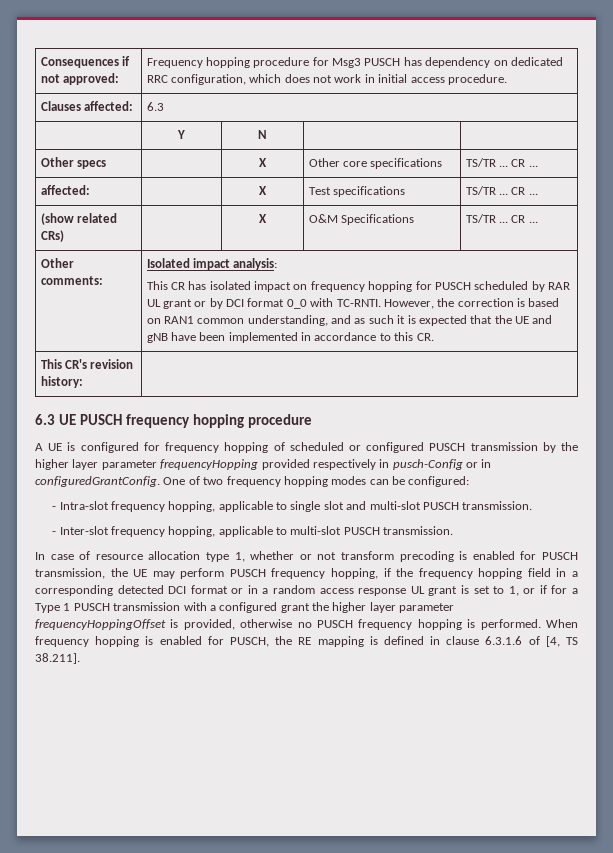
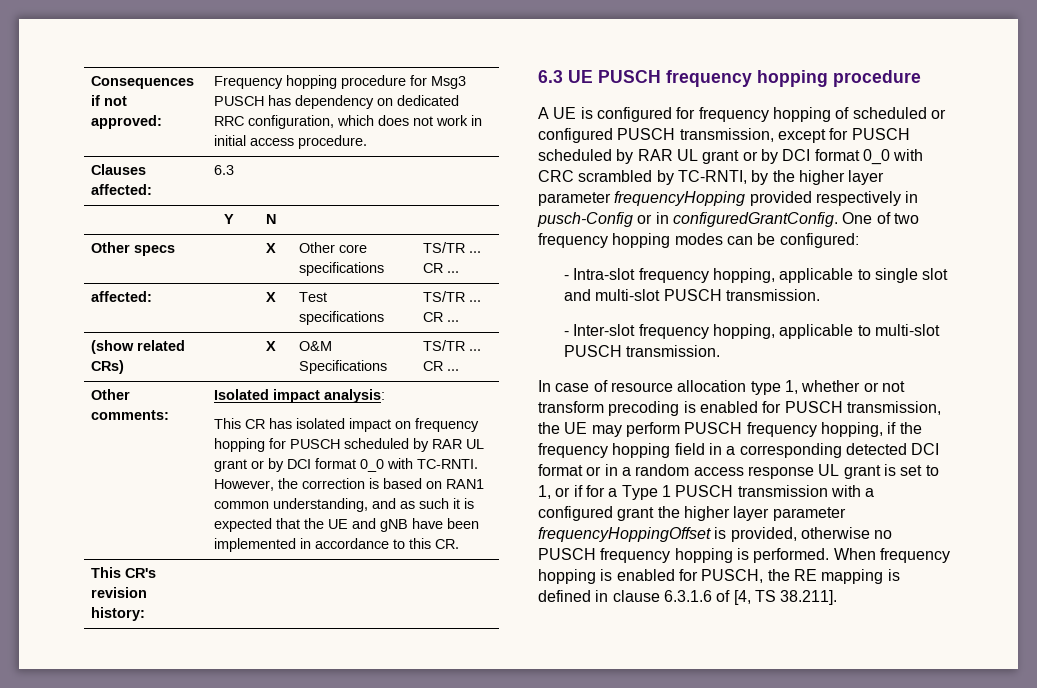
[470,442,538,451] transmission -> [679,128,910,143] [538,149,924,165] [538,170,747,185] transmission, except for PUSCH scheduled by RAR UL grant or by DCI format 0_0 with CRC scrambled by TC-RNTI,

